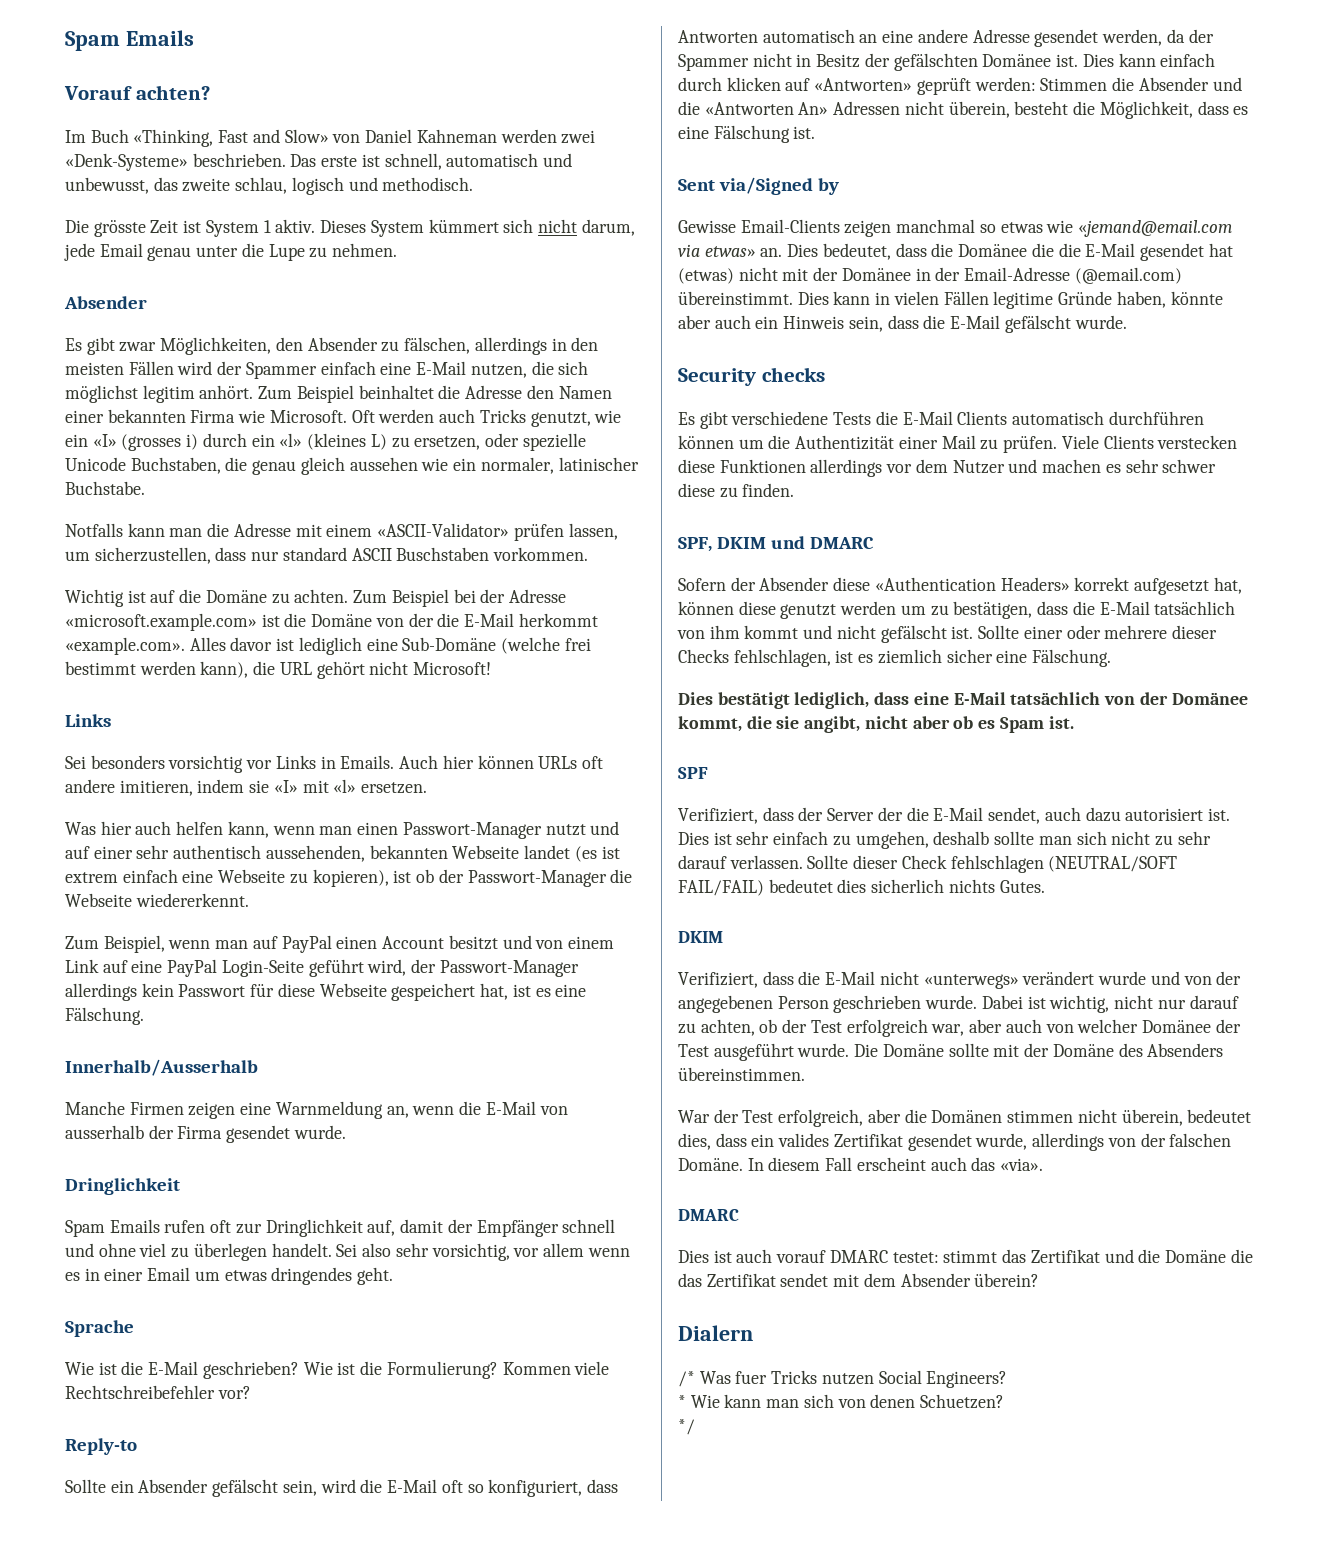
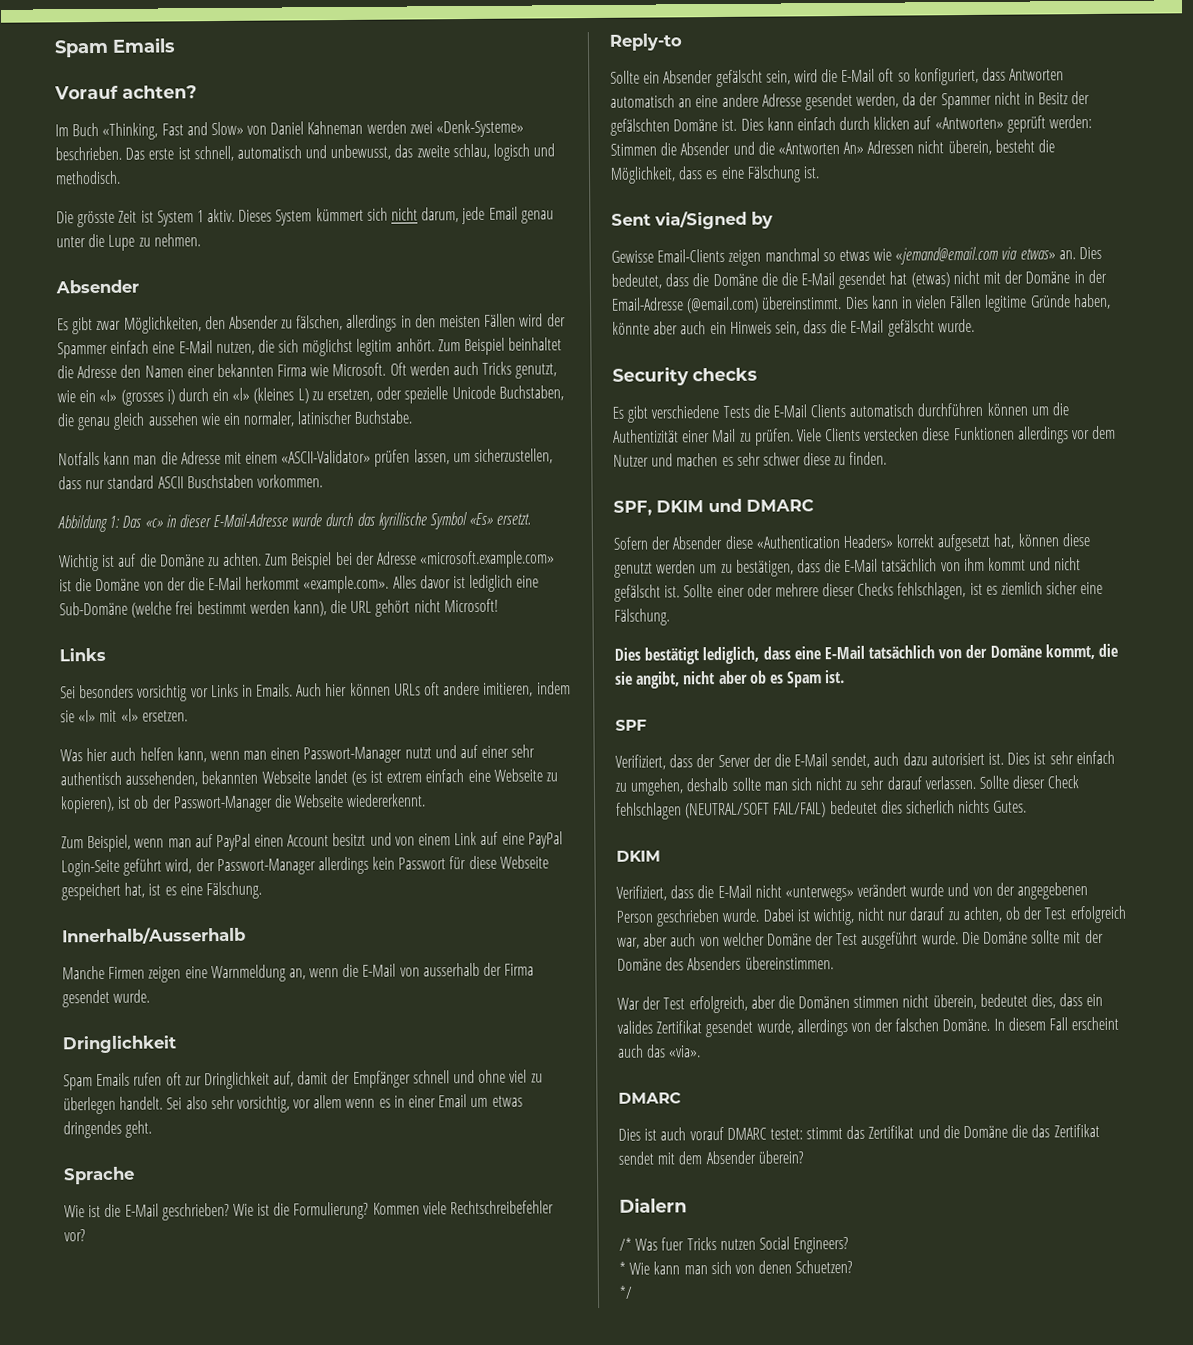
(589, 554) none -> [57,512,532,533] // Abbildung 1: Das «c» in dieser E-Mail-Adresse wurde durch das kyrillische Symbol «Es» ersetzt.
[982,54,1052,67] Domänee -> [673,119,719,132] Domäne
[958,244,1028,257] Domänee -> [712,273,758,287] Domäne
[841,268,911,281] Domänee -> [1025,271,1071,284] Domäne
[1171,692,1248,705] Domänee -> [989,645,1042,658] Domäne
[1141,1020,1211,1033] Domänee -> [766,933,812,946] Domäne

